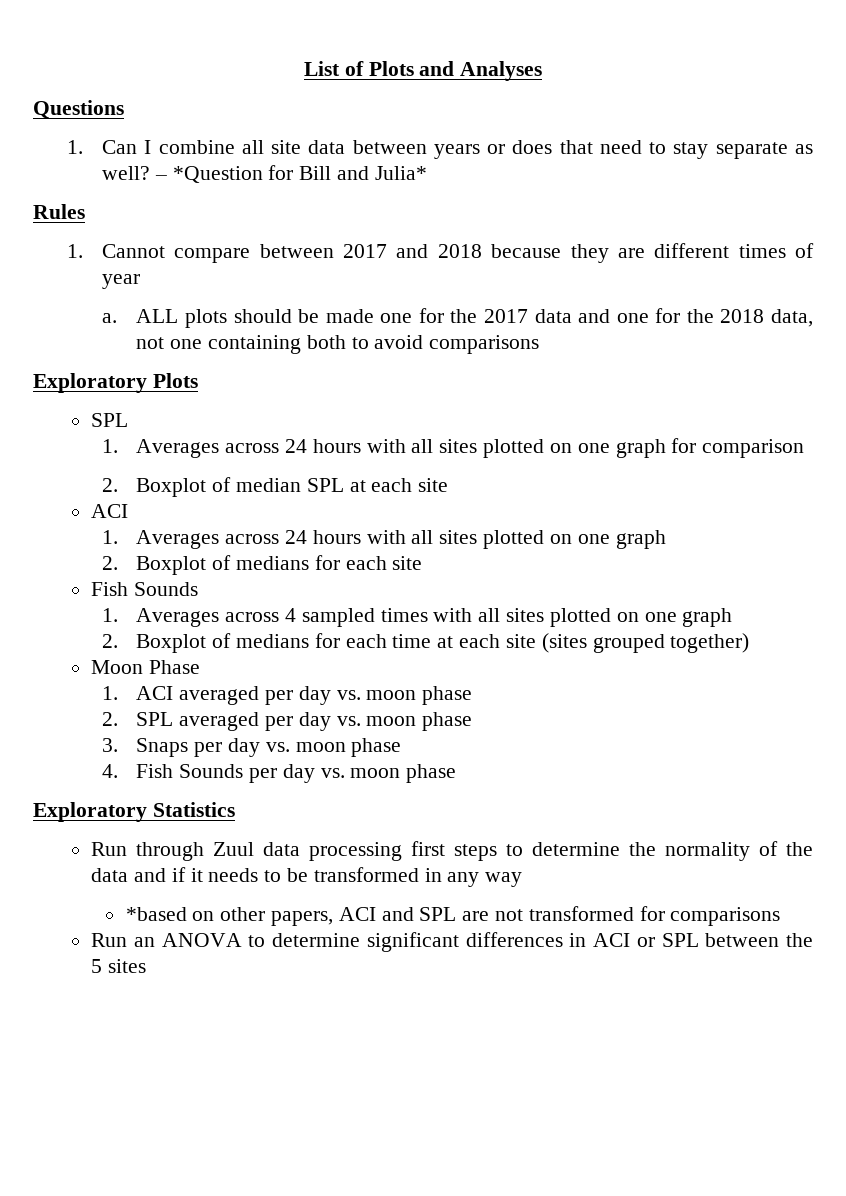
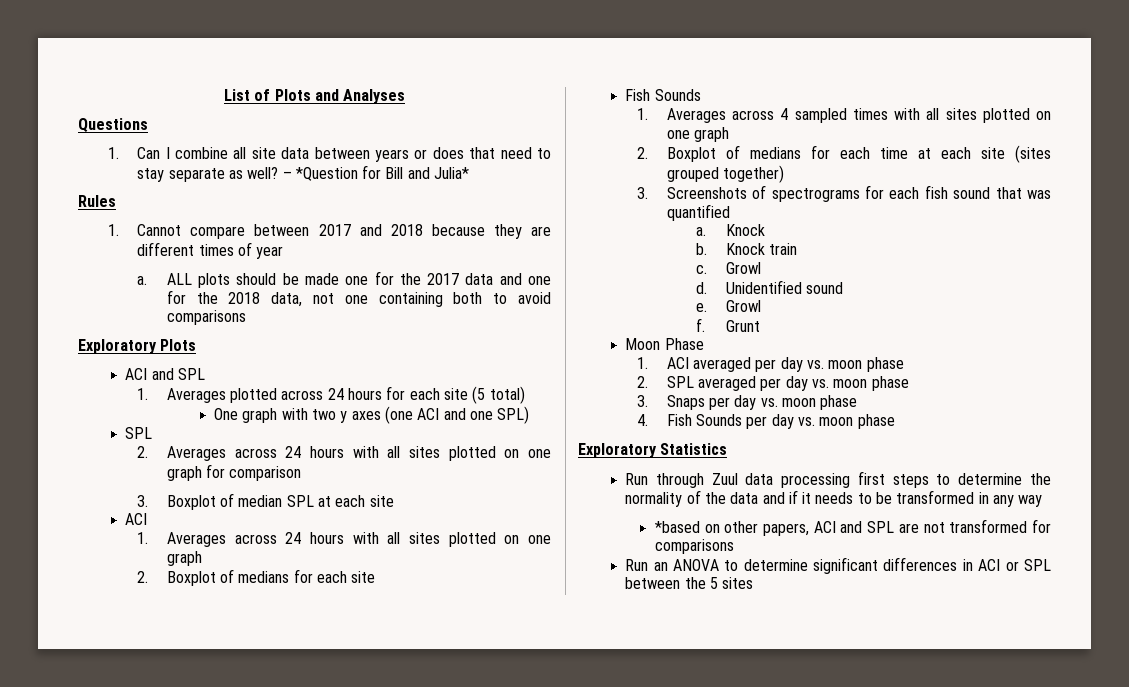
[91,413,129,427] [101,439,118,453] // SPL // 1. -> [125,368,205,380] [137,386,525,404] [214,406,530,424] [125,427,153,439] [137,446,149,458] // ACI and SPL // 1. Averages plotted across 24 hours for each site (5 total) // One graph with two y axes (one ACI and one SPL) // SPL // 2.
[101,478,118,492] 2. -> [137,495,149,507] 3.
(750, 643) none -> [637,185,1051,202] [666,204,730,221] [696,224,766,236] [696,243,798,255] [696,262,762,274] [696,280,844,294] [696,300,762,312] [696,318,761,332] // 3. Screenshots of spectrograms for each fish sound that was quantified // a. Knock // b. Knock train // c. Growl // d. Unidentified sound // e. Growl // f. Grunt

